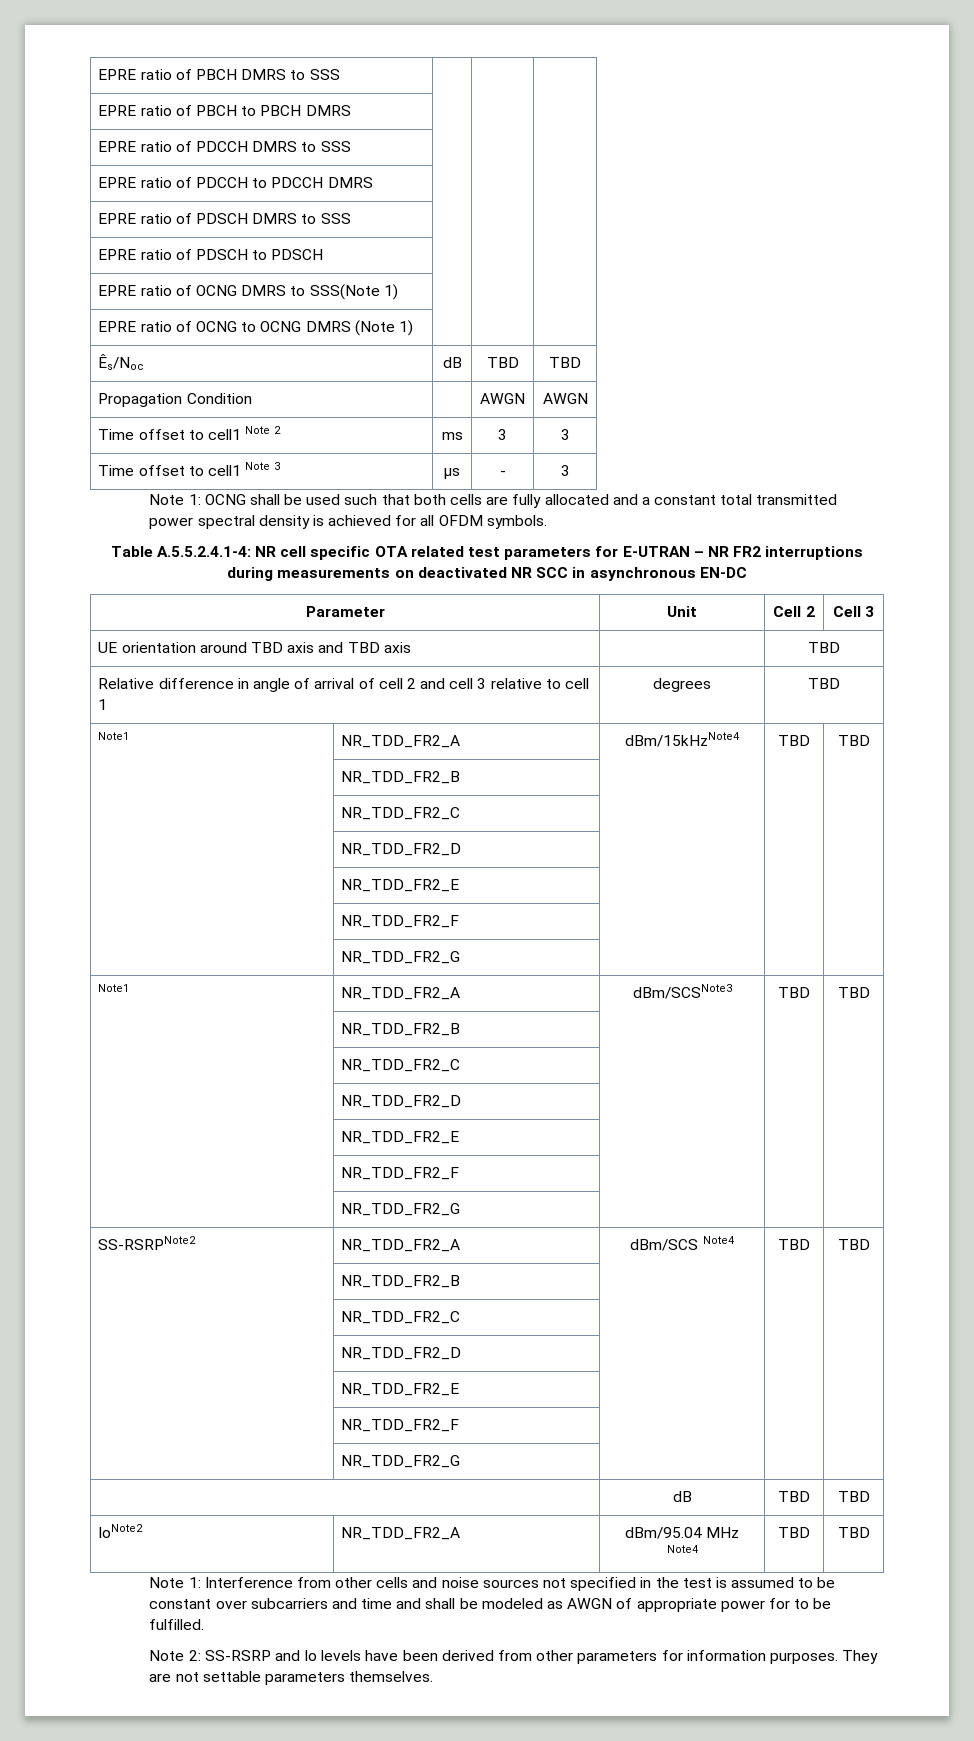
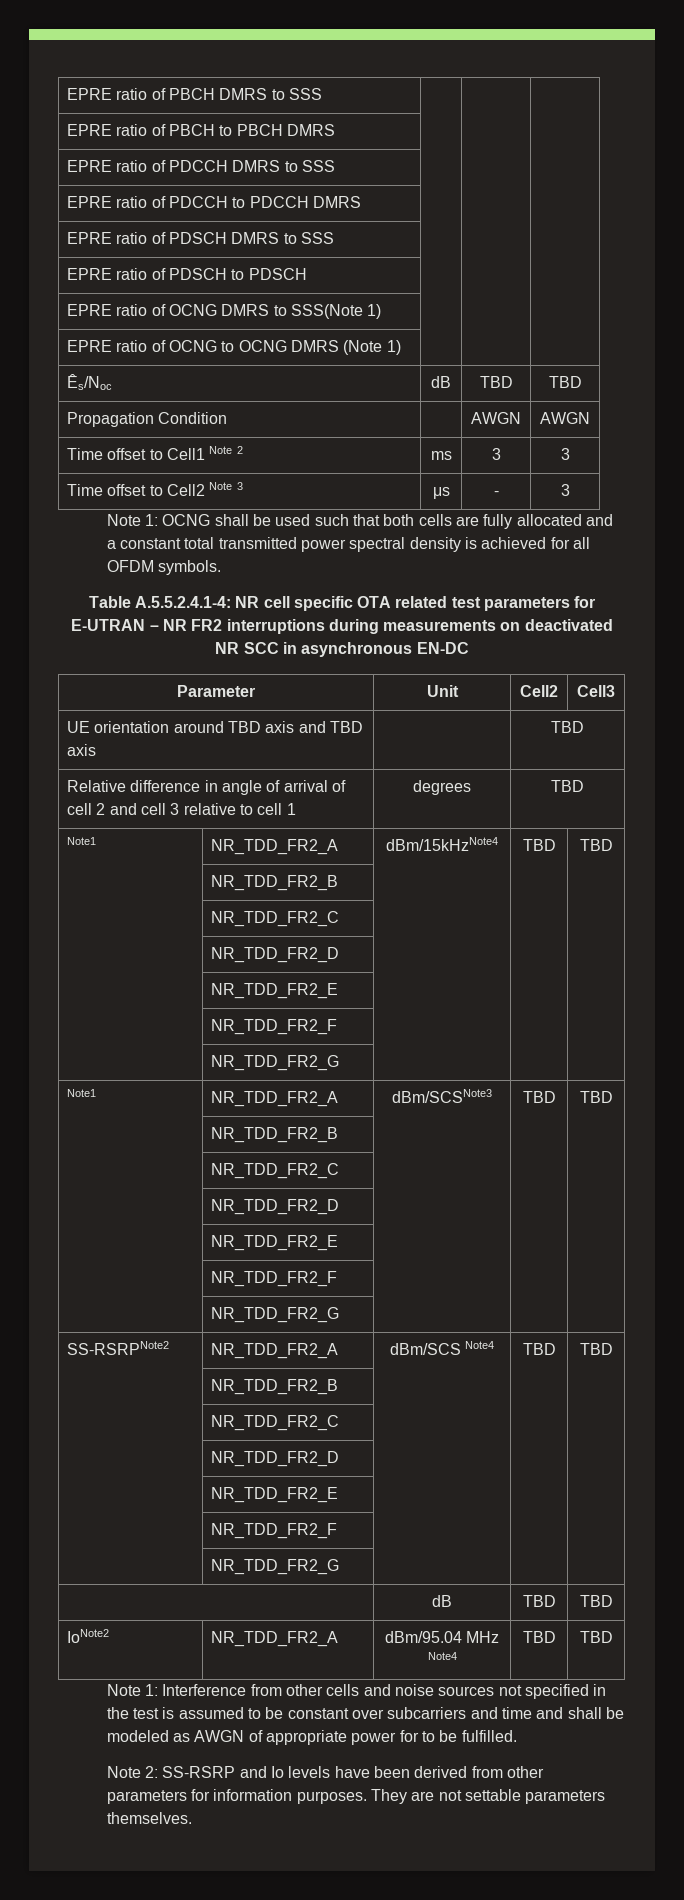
[207,429,241,440] cell1 -> [167,448,206,460] Cell1
[207,465,241,476] cell1 -> [167,484,206,496] Cell2
[773,606,815,617] [832,606,875,617] Cell 2 | Cell 3 -> [520,685,558,697] [577,685,615,697] Cell2 | Cell3

